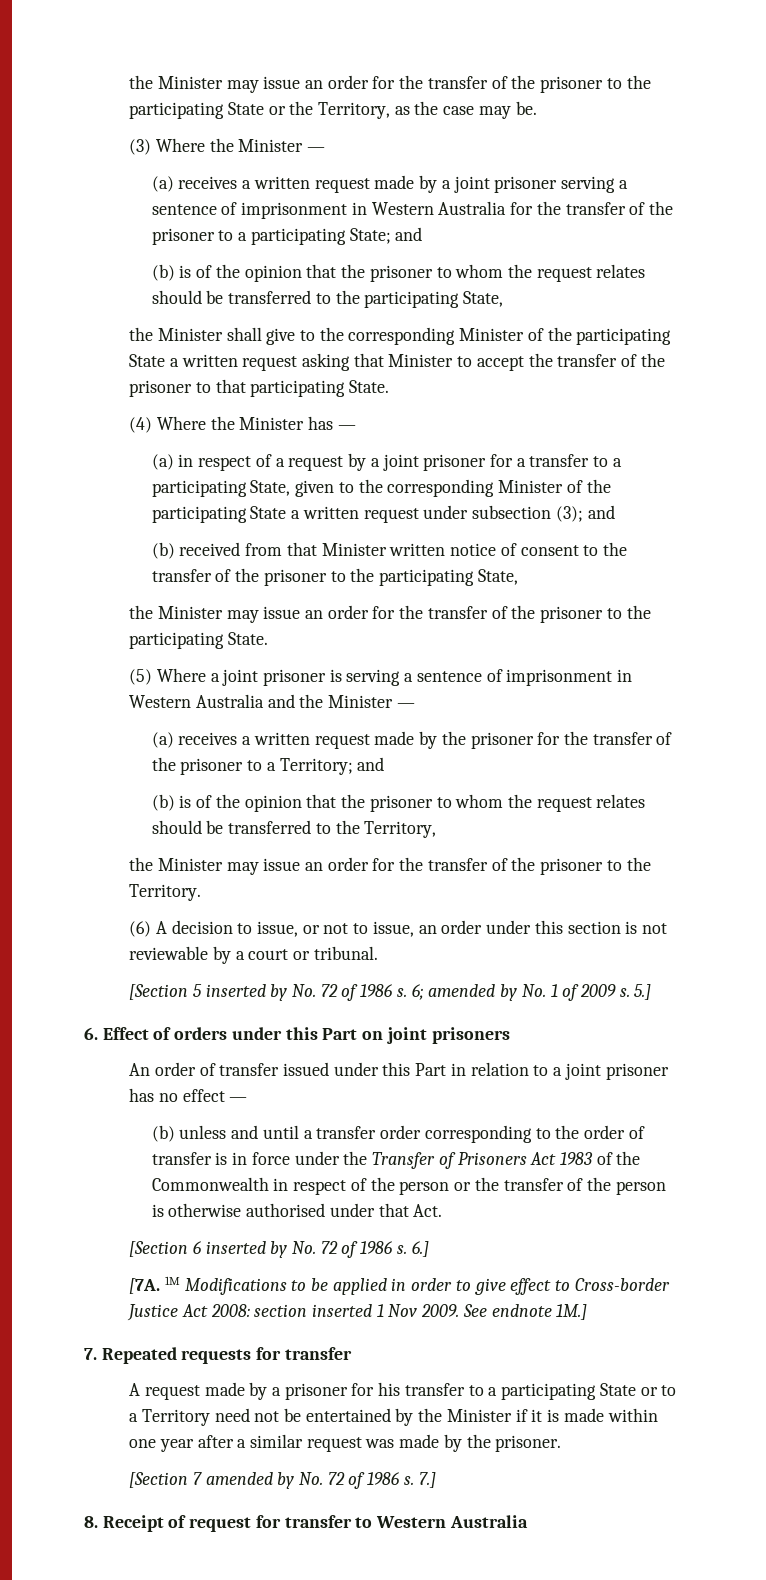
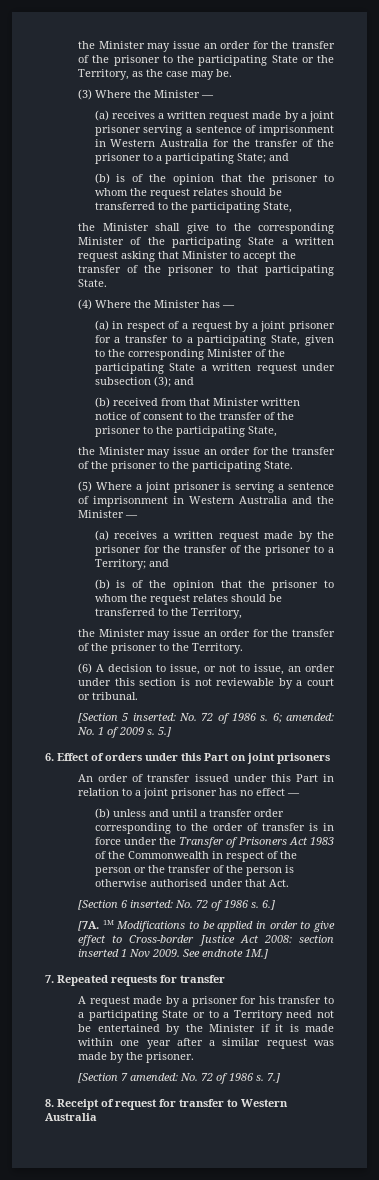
[205,984,288,1001] inserted by -> [132,713,176,721] inserted:
[428,984,518,1001] amended by -> [286,713,335,721] amended:
[205,1241,288,1258] inserted by -> [130,900,174,908] inserted:
[205,1472,295,1489] amended by -> [130,1073,179,1081] amended:

